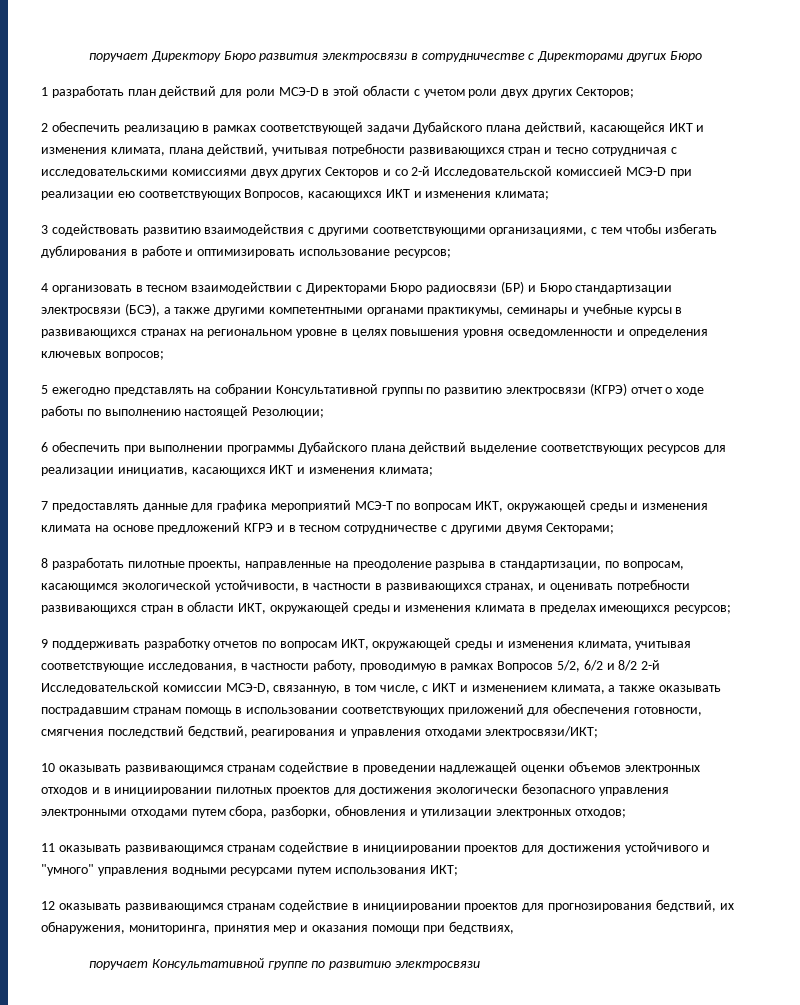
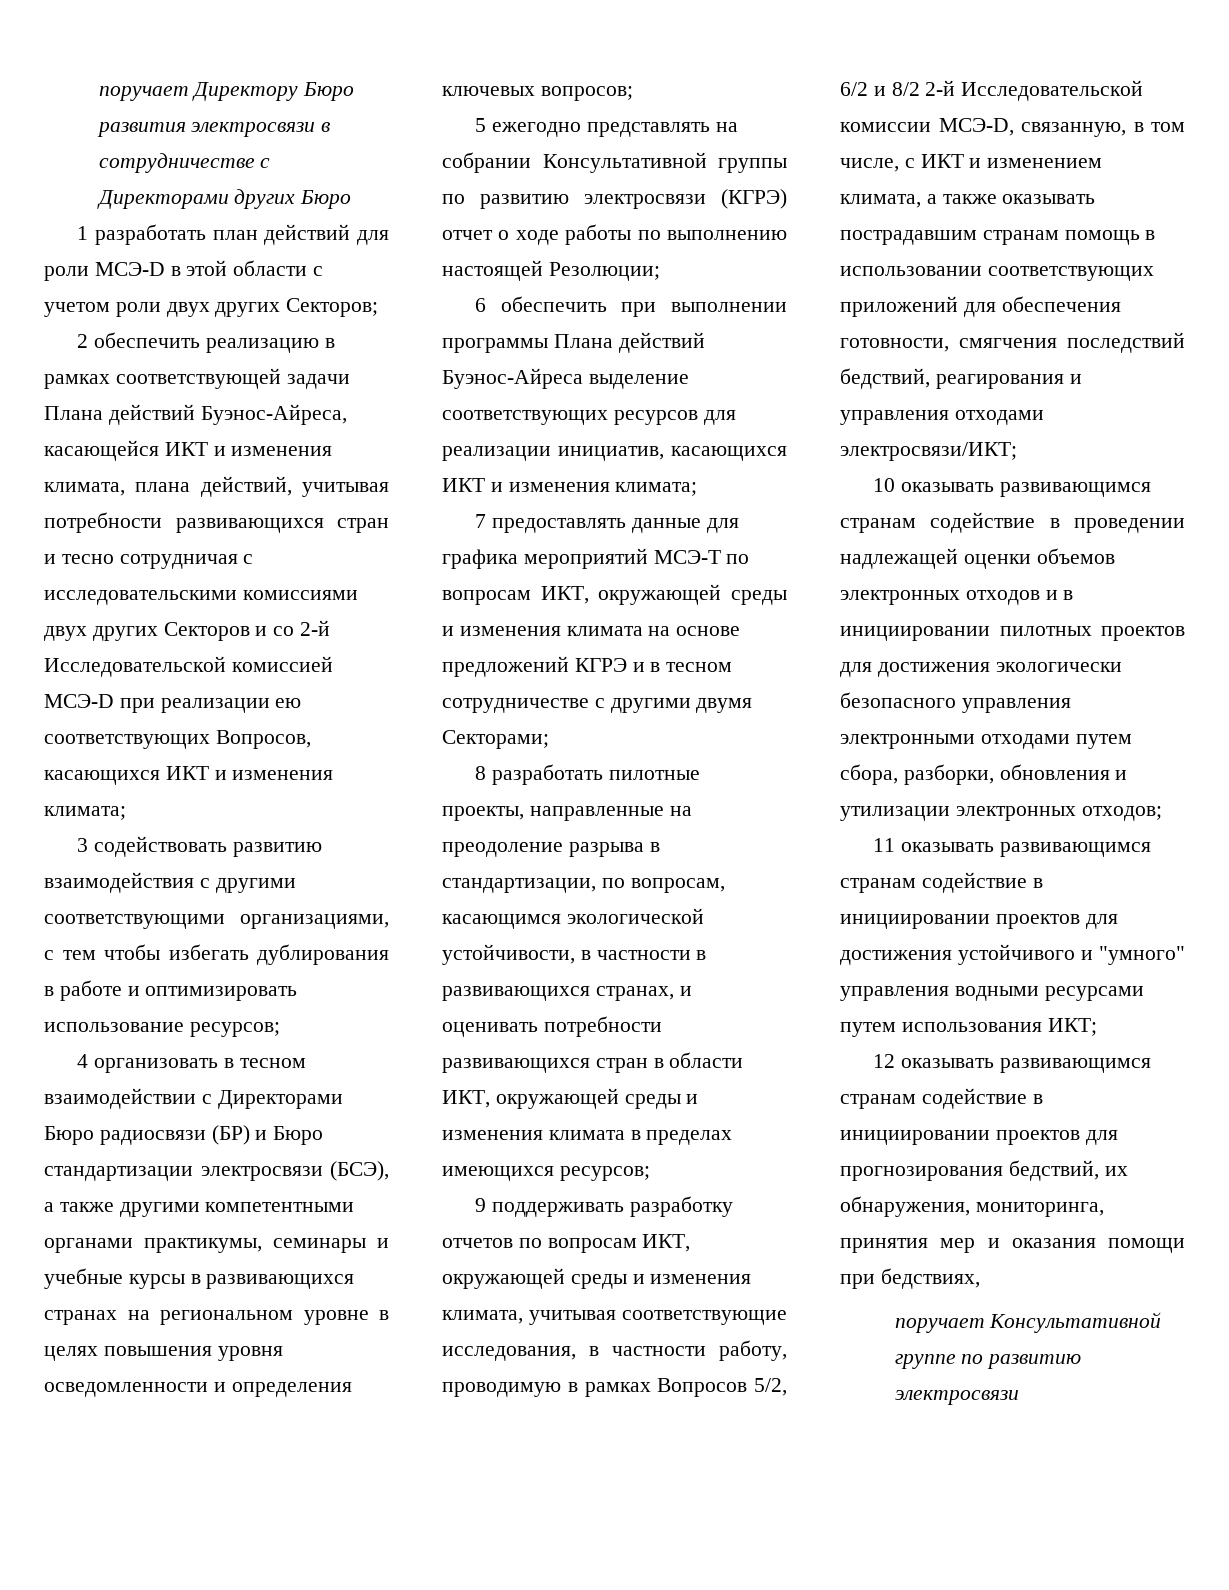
[413,121,587,134] Дубайского плана действий, -> [44,404,347,425] Плана действий Буэнос-Айреса,
[297,441,467,454] Дубайского плана действий -> [553,332,705,353] [442,368,583,389] Плана действий Буэнос-Айреса

